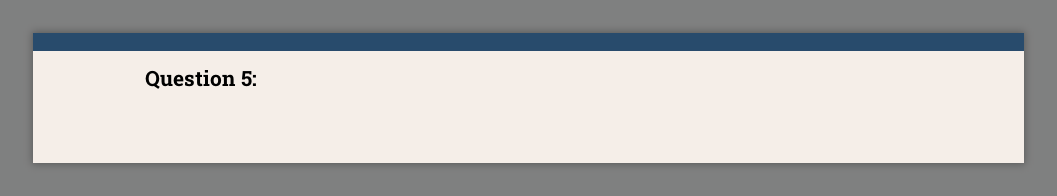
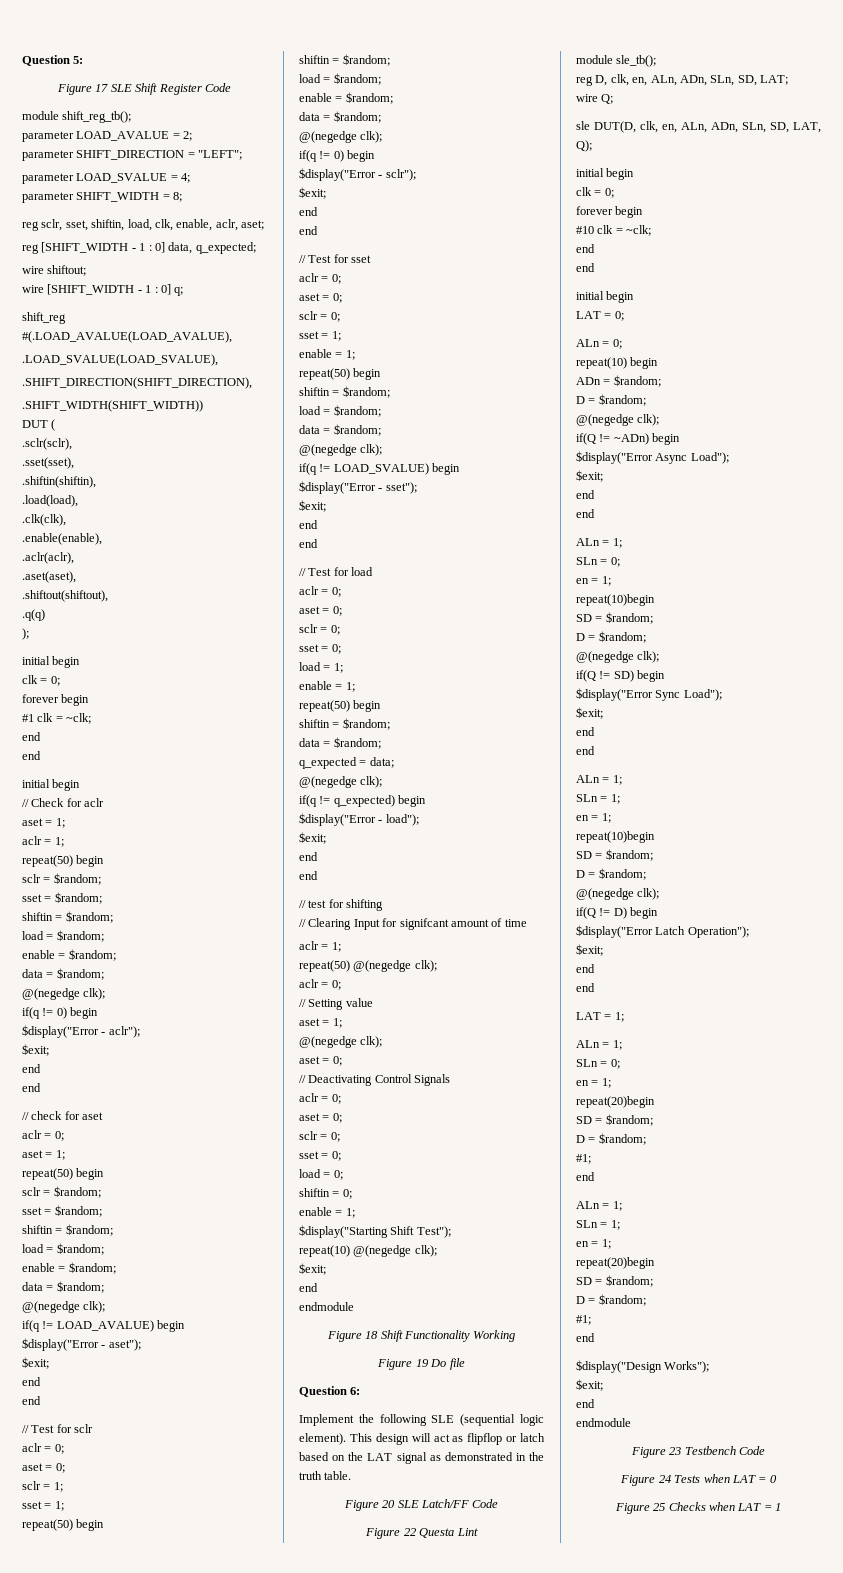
(257, 79) none -> [57,83,231,95] [22,111,132,123] [22,131,193,142] [22,150,243,161] [22,173,191,184] [22,192,183,203] [22,219,264,231] [22,242,256,254] [22,265,87,276] [22,284,184,296] [22,312,66,324] [22,331,232,343] [22,354,218,366] [22,377,252,389] [22,400,203,412] [22,419,56,431] [22,438,72,450] [22,457,74,469] [22,476,96,488] [22,495,78,507] [22,514,66,526] [22,533,102,545] [22,552,74,564] [22,571,76,583] [22,590,108,602] [22,609,45,621] [22,628,29,640] [22,656,81,668] [22,675,60,686] [22,694,90,706] [22,713,92,724] [22,732,41,741] [22,751,41,760] [22,779,81,791] [22,798,105,807] [22,818,65,828] [22,836,64,847] [22,855,105,867] [22,873,101,885] [22,892,102,904] [22,911,113,923] [22,930,104,942] [22,949,116,961] [22,968,104,980] [22,988,106,1000] [22,1007,99,1019] [22,1025,140,1038] [22,1044,49,1056] [22,1064,41,1073] [22,1083,41,1092] [22,1111,104,1120] [22,1130,64,1141] [22,1150,65,1160] [22,1168,105,1180] [22,1186,101,1198] [22,1205,102,1217] [22,1224,113,1236] [22,1243,104,1255] [22,1262,116,1274] [22,1281,104,1293] [22,1301,106,1313] [22,1320,186,1332] [22,1338,141,1351] [22,1357,49,1369] [22,1377,41,1386] [22,1396,41,1405] [22,1424,94,1433] [22,1443,64,1454] [22,1463,65,1473] [22,1481,63,1492] [22,1501,64,1511] [22,1519,105,1531] [299,54,390,66] [299,73,381,85] [299,92,393,104] [299,111,381,123] [299,131,383,143] [299,150,376,162] [299,168,416,181] [299,187,326,199] [299,207,318,216] [299,226,318,235] [299,254,372,263] [299,273,341,284] [299,293,342,303] [299,311,340,322] [299,331,341,341] [299,349,355,360] [299,368,382,380] [299,386,390,398] [299,405,381,417] [299,424,381,436] [299,444,383,456] [299,463,461,475] [299,481,417,494] [299,500,326,512] [299,520,318,529] [299,539,318,548] [299,567,374,576] [299,586,341,597] [299,606,342,616] [299,624,340,635] [299,644,341,654] [299,662,343,673] [299,681,355,692] [299,700,382,712] [299,718,390,730] [299,737,381,749] [299,757,394,769] [299,776,383,788] [299,795,427,807] [299,813,419,826] [299,832,326,844] [299,852,318,861] [299,871,318,880] [299,899,384,911] [299,918,527,930] [299,941,341,952] [299,960,437,972] [299,979,341,990] [299,998,373,1010] [299,1018,342,1028] [299,1036,383,1048] [299,1056,342,1066] [299,1074,451,1086] [299,1093,341,1104] [299,1113,342,1123] [299,1131,340,1142] [299,1151,341,1161] [299,1169,343,1180] [299,1188,352,1199] [299,1207,355,1218] [299,1225,451,1238] [299,1245,437,1257] [299,1263,326,1275] [299,1283,318,1292] [299,1302,354,1311] [326,1330,516,1342] [377,1358,465,1370] [299,1386,361,1397] [299,1414,544,1426] [299,1433,545,1445] [299,1452,544,1464] [299,1471,352,1480] [343,1499,499,1511] [365,1528,478,1539] [576,55,657,67] [576,74,788,86] [576,94,614,104] [576,121,821,133] [576,140,592,152] [576,168,635,180] [576,187,614,198] [576,206,644,218] [576,225,652,236] [576,244,595,253] [576,263,595,272] [576,291,635,303] [576,311,624,321] [576,339,622,349] [576,357,659,369] [576,375,661,387] [576,394,646,406] [576,414,660,426] [576,433,681,445] [576,451,729,464] [576,470,603,482] [576,490,595,499] [576,509,595,518] [576,538,622,548] [576,557,620,567] [576,576,611,586] [576,594,655,606] [576,612,653,624] [576,631,646,643] [576,651,660,663] [576,670,666,682] [576,688,722,701] [576,707,603,719] [576,727,595,736] [576,746,595,755] [576,775,622,785] [576,794,620,804] [576,813,611,823] [576,831,655,843] [576,849,653,861] [576,868,646,880] [576,888,660,900] [576,907,659,919] [576,925,749,938] [576,944,603,956] [576,964,595,973] [576,983,595,992] [576,1012,624,1022] [576,1040,622,1050] [576,1059,620,1069] [576,1078,611,1088] [576,1096,655,1108] [576,1114,653,1126] [576,1133,646,1145] [576,1154,591,1164] [576,1172,595,1181] [576,1201,622,1211] [576,1220,620,1230] [576,1239,611,1249] [576,1257,655,1269] [576,1275,653,1287] [576,1294,646,1306] [576,1315,591,1325] [576,1333,595,1342] [576,1360,710,1373] [576,1379,603,1391] [576,1399,595,1408] [576,1418,631,1427] [630,1446,766,1458] [620,1474,777,1486] [614,1502,782,1514] // Figure 17 SLE Shift Register Code // module shift_reg_tb(); // parameter LOAD_AVALUE = 2; // parameter SHIFT_DIRECTION = "LEFT"; // parameter LOAD_SVALUE = 4; // parameter SHIFT_WIDTH = 8; // reg sclr, sset, shiftin, load, clk, enable, aclr, aset; // reg [SHIFT_WIDTH - 1 : 0] data, q_expected; // wire shiftout; // wire [SHIFT_WIDTH - 1 : 0] q; // shift_reg #(.LOAD_AVALUE(LOAD_AVALUE), // .LOAD_SVALUE(LOAD_SVALUE), // .SHIFT_DIRECTION(SHIFT_DIRECTION), // .SHIFT_WIDTH(SHIFT_WIDTH)) // DUT ( // .sclr(sclr), // .sset(sset), // .shiftin(shiftin), // .load(load), // .clk(clk), // .enable(enable), // .aclr(aclr), // .aset(aset), // .shiftout(shiftout), // .q(q) // ); // initial begin // clk = 0; // forever begin // #1 clk = ~clk; // end // end // initial begin // // Check for aclr // aset = 1; // aclr = 1; // repeat(50) begin // sclr = $random; // sset = $random; // shiftin = $random; // load = $random; // enable = $random; // data = $random; // @(negedge clk); // if(q != 0) begin // $display("Error - aclr"); // $exit; // end // end // // check for aset // aclr = 0; // aset = 1; // repeat(50) begin // sclr = $random; // sset = $random; // shiftin = $random; // load = $random; // enable = $random; // data = $random; // @(negedge clk); // if(q != LOAD_AVALUE) begin // $display("Error - aset"); // $exit; // end // end // // Test for sclr // aclr = 0; // aset = 0; // sclr = 1; // sset = 1; // repeat(50) begin // shiftin = $random; // load = $random; // enable = $random; // data = $random; // @(negedge clk); // if(q != 0) begin // $display("Error - sclr"); // $exit; // end // end // // Test for sset // aclr = 0; // aset = 0; // sclr = 0; // sset = 1; // enable = 1; // repeat(50) begin // shiftin = $random; // load = $random; // data = $random; // @(negedge clk); // if(q != LOAD_SVALUE) begin // $display("Error - sset"); // $exit; // end // end // // Test for load // aclr = 0; // aset = 0; // sclr = 0; // sset = 0; // load = 1; // enable = 1; // repeat(50) begin // shiftin = $random; // data = $random; // q_expected = data; // @(negedge clk); // if(q != q_expected) begin // $display("Error - load"); // $exit; // end // end // // test for shifting // // Clearing Input for signifcant amount of time // aclr = 1; // repeat(50) @(negedge clk); // aclr = 0; // // Setting value // aset = 1; // @(negedge clk); // aset = 0; // // Deactivating Control Signals // aclr = 0; // aset = 0; // sclr = 0; // sset = 0; // load = 0; // shiftin = 0; // enable = 1; // $display("Starting Shift Test"); // repeat(10) @(negedge clk); // $exit; // end // endmodule // Figure 18 Shift Functionality Working // Figure 19 Do file // Question 6: // Implement the following SLE (sequential logic element). This design will act as flipflop or latch based on the LAT signal as demonstrated in the truth table. // Figure 20 SLE Latch/FF Code // Figure 22 Questa Lint // module sle_tb(); // reg D, clk, en, ALn, ADn, SLn, SD, LAT; // wire Q; // sle DUT(D, clk, en, ALn, ADn, SLn, SD, LAT, Q); // initial begin // clk = 0; // forever begin // #10 clk = ~clk; // end // end // initial begin // LAT = 0; // ALn = 0; // repeat(10) begin // ADn = $random; // D = $random; // @(negedge clk); // if(Q != ~ADn) begin // $display("Error Async Load"); // $exit; // end // end // ALn = 1; // SLn = 0; // en = 1; // repeat(10)begin // SD = $random; // D = $random; // @(negedge clk); // if(Q != SD) begin // $display("Error Sync Load"); // $exit; // end // end // ALn = 1; // SLn = 1; // en = 1; // repeat(10)begin // SD = $random; // D = $random; // @(negedge clk); // if(Q != D) begin // $display("Error Latch Operation"); // $exit; // end // end // LAT = 1; // ALn = 1; // SLn = 0; // en = 1; // repeat(20)begin // SD = $random; // D = $random; // #1; // end // ALn = 1; // SLn = 1; // en = 1; // repeat(20)begin // SD = $random; // D = $random; // #1; // end // $display("Design Works"); // $exit; // end // endmodule // Figure 23 Testbench Code // Figure 24 Tests when LAT = 0 // Figure 25 Checks when LAT = 1

